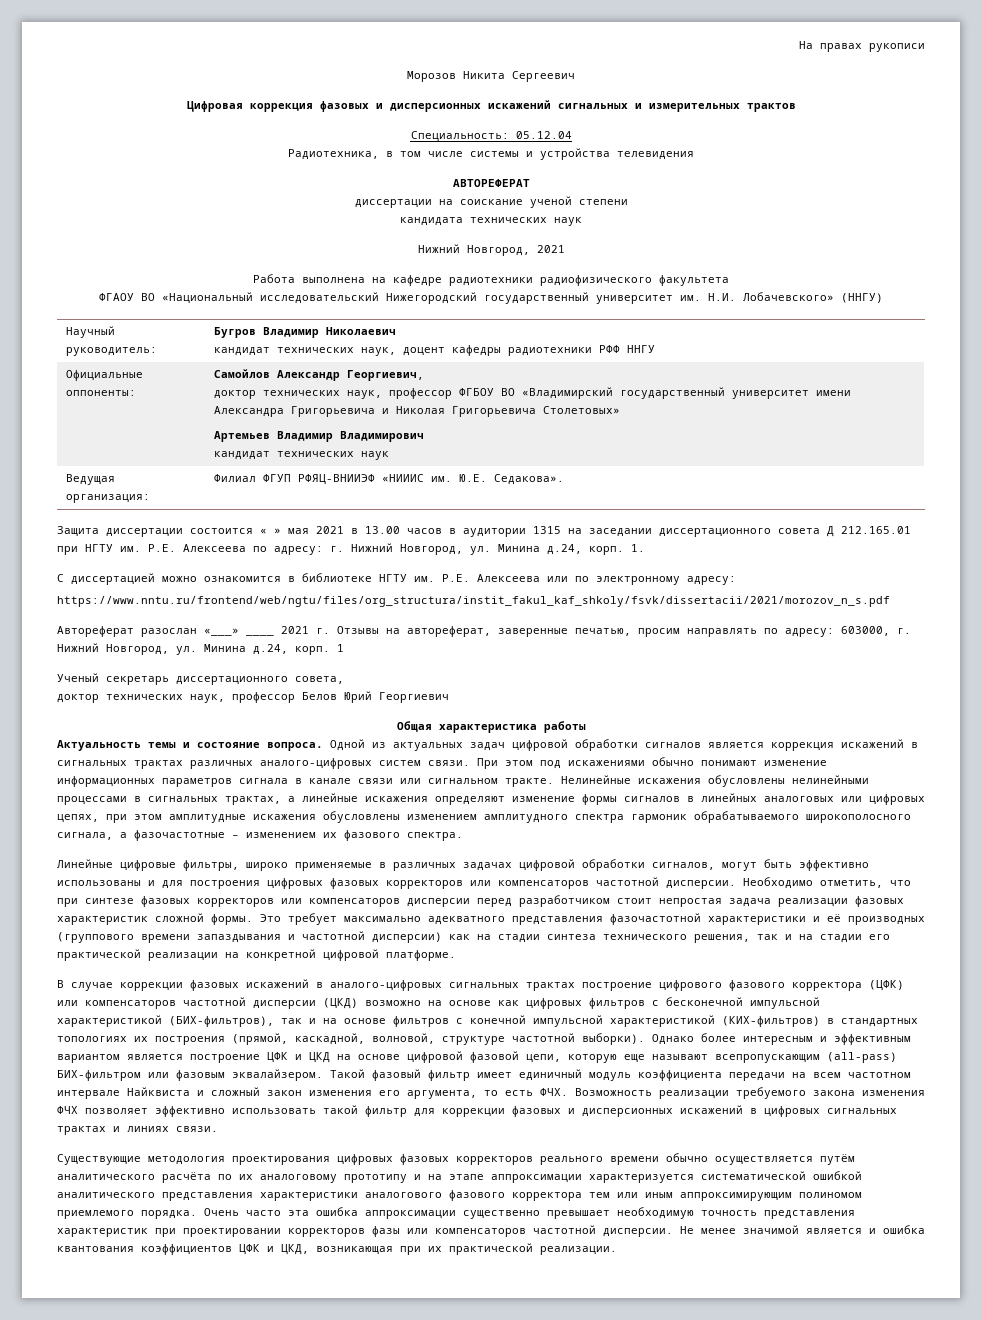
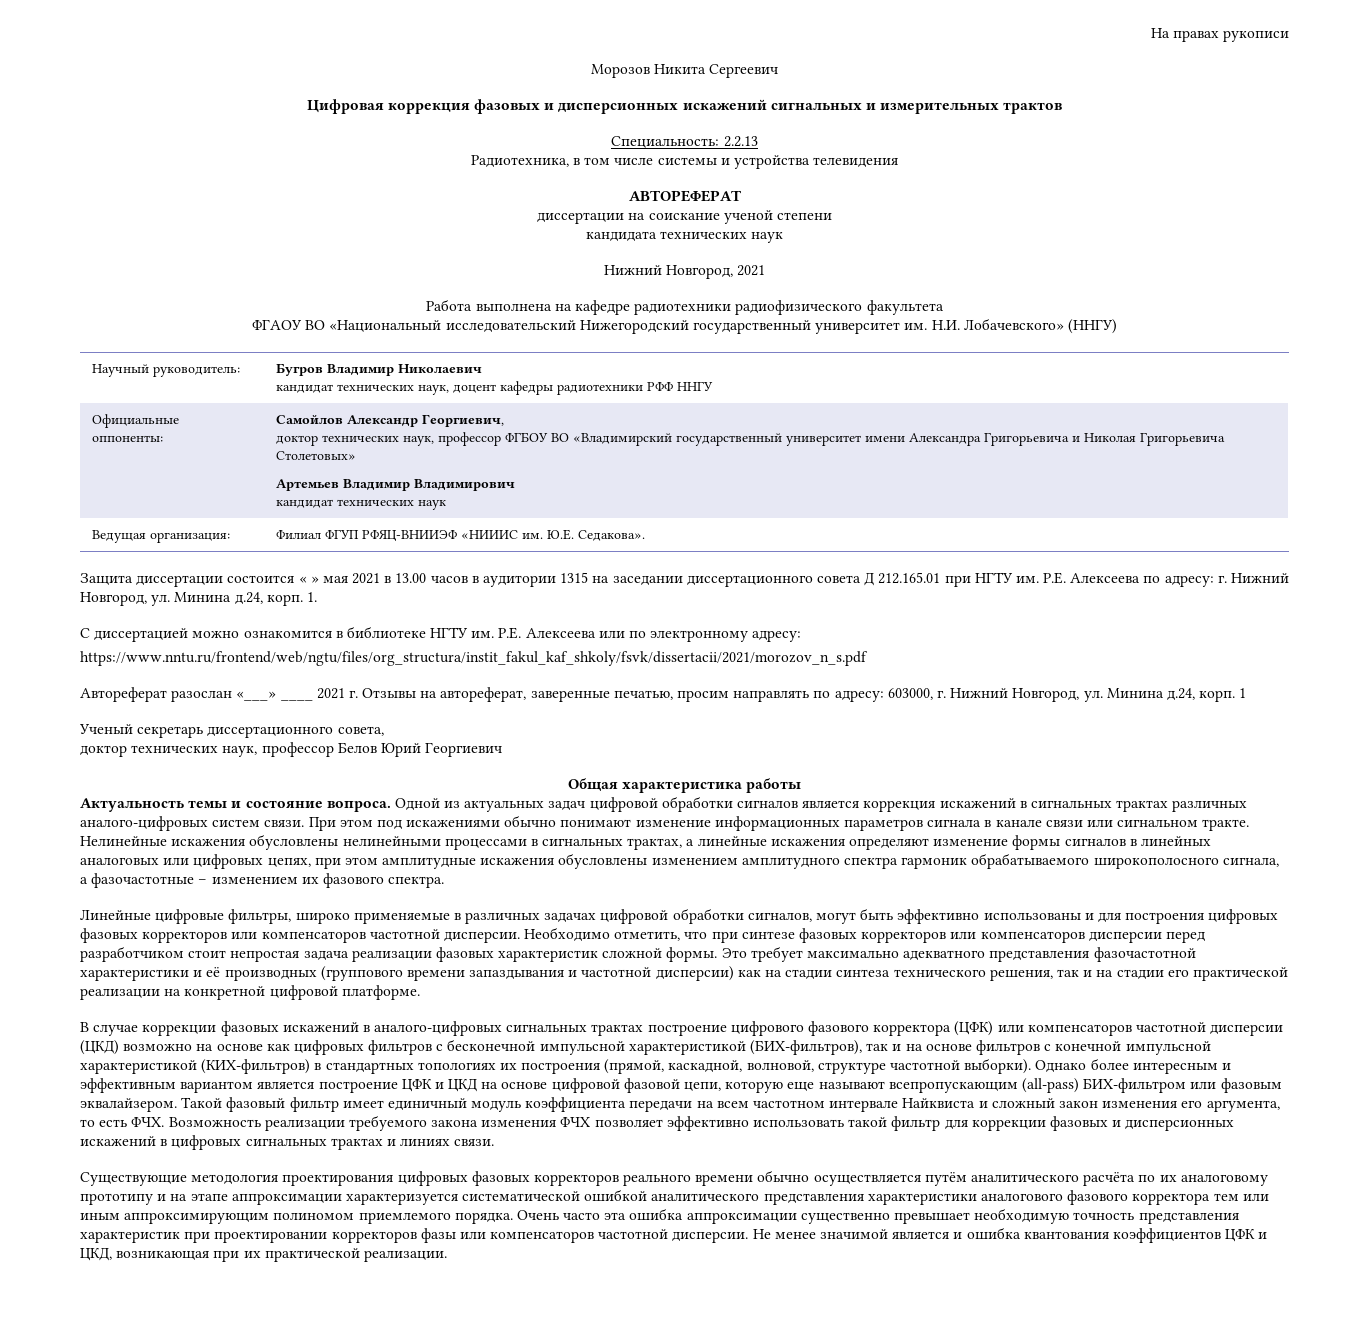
[515,131,572,139] 05.12.04 -> [723,136,758,147] 2.2.13

